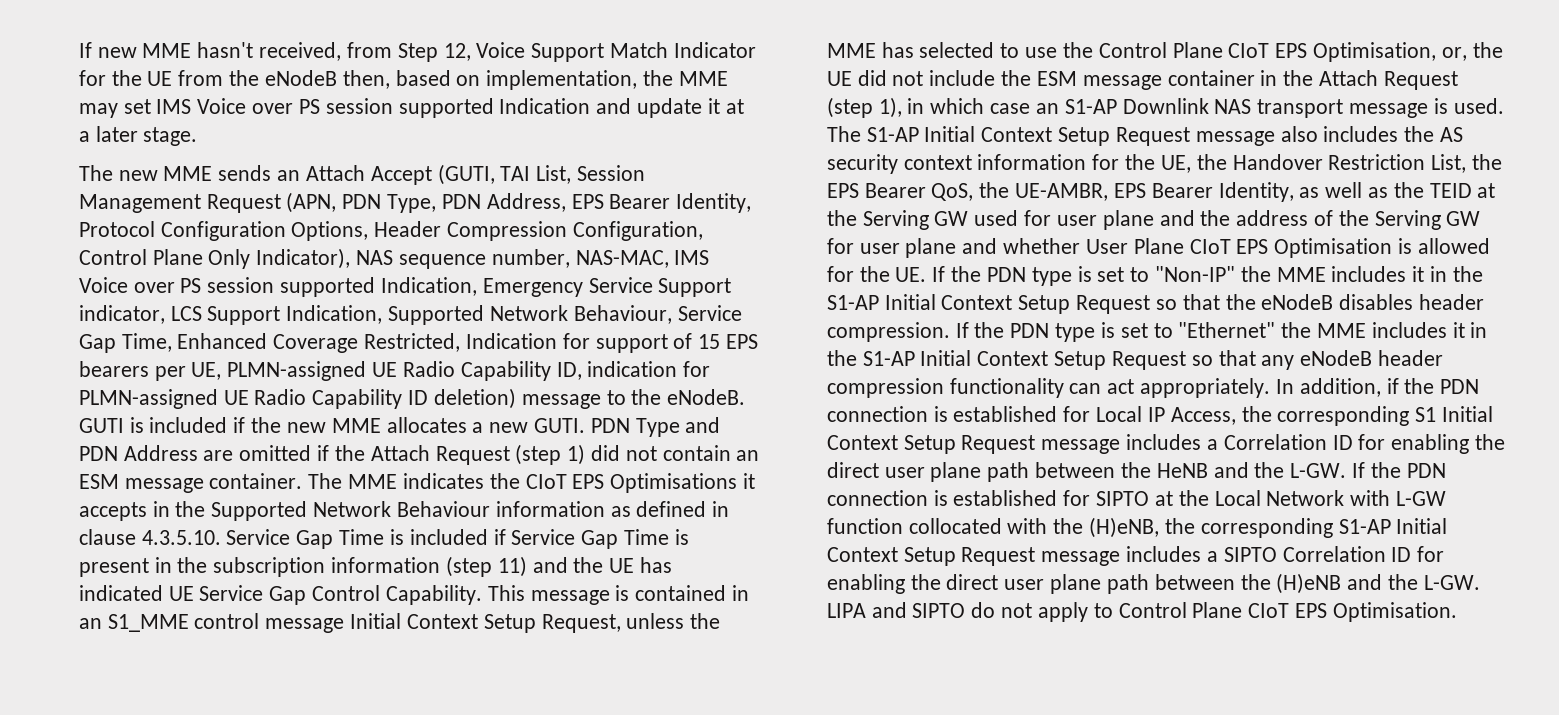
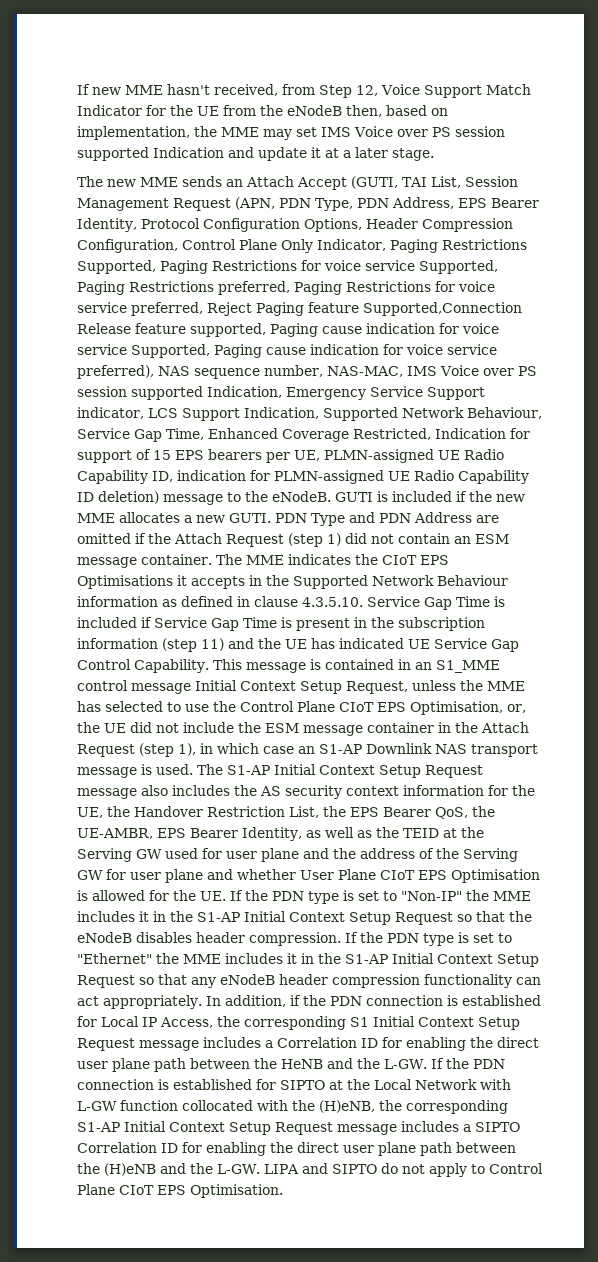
[256,248,351,269] Indicator), -> [316,239,527,253] [76,260,498,274] [76,281,495,295] [76,302,522,316] [76,323,499,337] [76,344,497,358] [76,365,154,379] Indicator, Paging Restrictions Supported, Paging Restrictions for voice service Supported, Paging Restrictions preferred, Paging Restrictions for voice service preferred, Reject Paging feature Supported,Connection Release feature supported, Paging cause indication for voice service Supported, Paging cause indication for voice service preferred),

